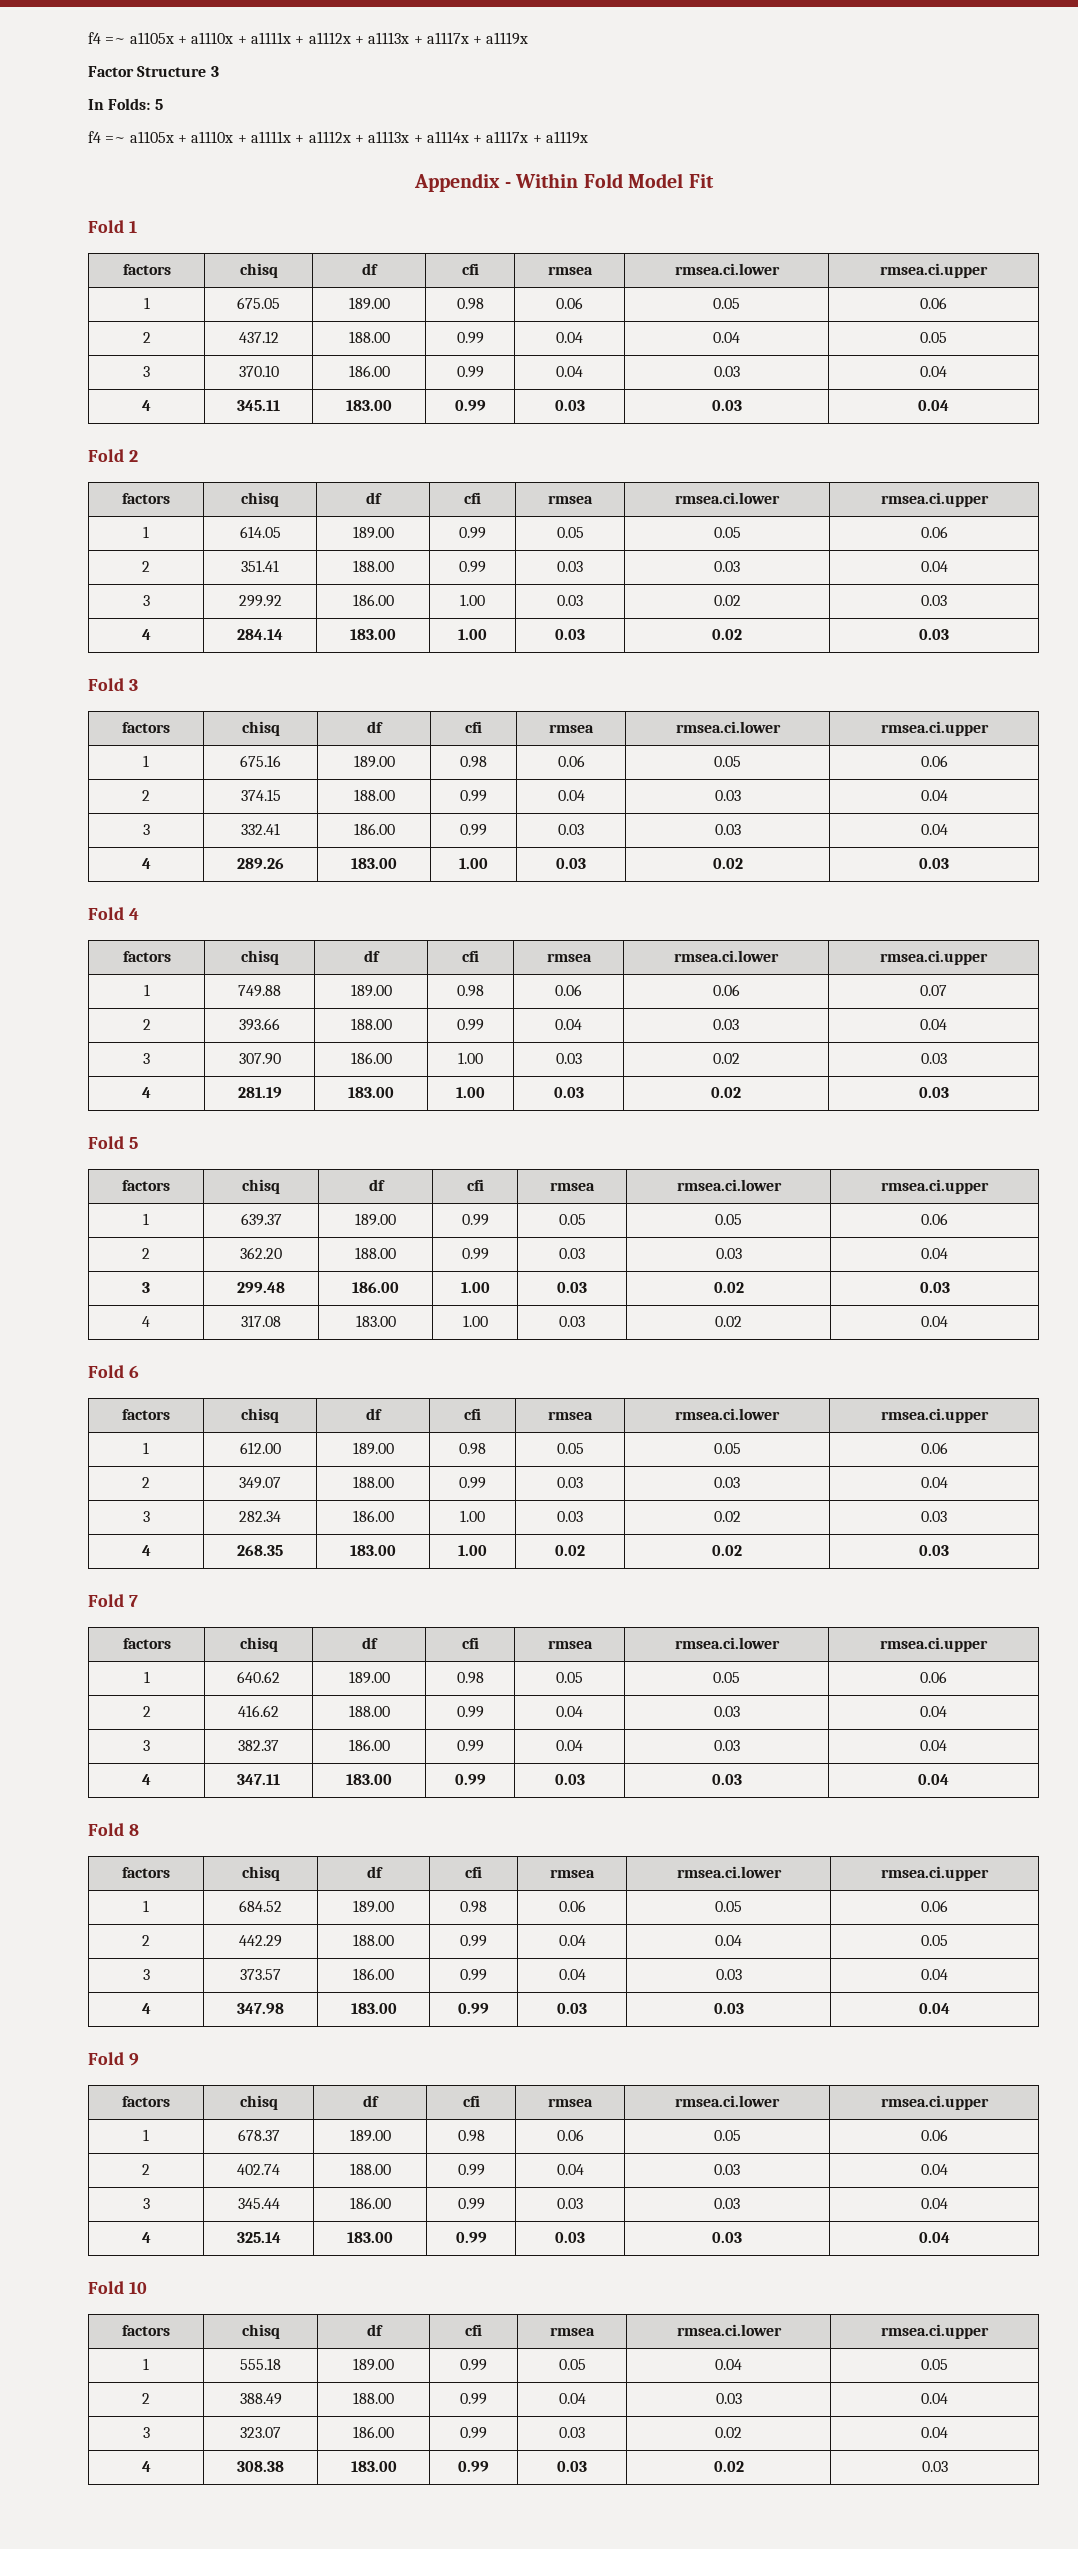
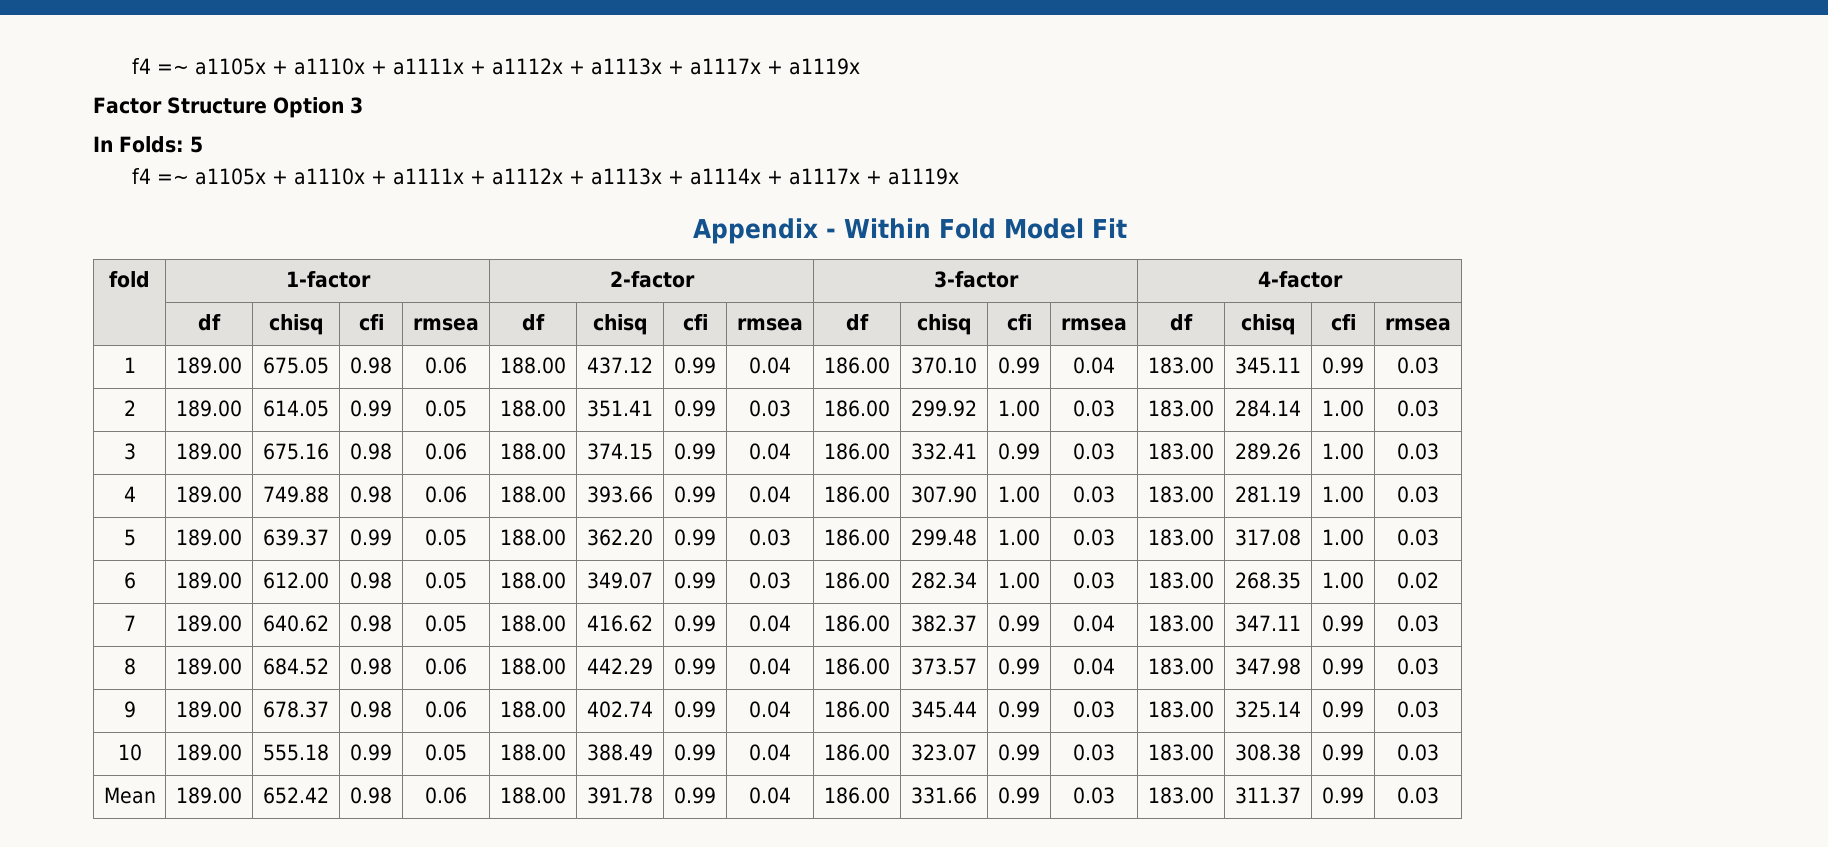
(207, 71) none -> [272,97,344,118] Option
[88,220,137,233] [122,264,171,275] [239,263,278,278] [362,263,378,275] [461,263,479,275] [547,266,593,275] [674,263,780,275] [880,263,988,278] [143,297,150,309] // Fold 1 // factors | chisq | df | cfi | rmsea | rmsea.ci.lower | rmsea.ci.upper // 1 -> [109,271,150,288] [285,271,371,288] [609,271,695,288] [933,271,1019,288] [1257,271,1343,288] [198,314,221,331] [268,314,324,335] [358,314,384,331] [413,318,479,331] [522,314,545,331] [592,314,648,335] [682,314,708,331] [737,318,803,331] [846,314,869,331] [916,314,972,335] [1006,314,1032,331] [1061,318,1127,331] [1170,314,1193,331] [1240,314,1296,335] [1330,314,1356,331] [1385,318,1451,331] [123,357,136,373] [176,357,242,374] // fold | 1-factor | 2-factor | 3-factor | 4-factor // | df | chisq | cfi | rmsea | df | chisq | cfi | rmsea | df | chisq | cfi | rmsea | df | chisq | cfi | rmsea // 1 | 189.00
[348,297,390,310] [456,298,484,310] [556,297,583,309] [713,298,740,309] [920,297,947,309] [142,332,151,343] | 189.00 | 0.98 | 0.06 | 0.05 | 0.06 // 2 -> [350,357,392,374] [425,357,467,374] [500,357,566,374] | 0.98 | 0.06 | 188.00
[348,331,390,343] [456,332,484,344] [556,332,583,343] [713,332,740,343] [920,332,947,343] [143,366,150,377] | 188.00 | 0.99 | 0.04 | 0.04 | 0.05 // 3 -> [674,357,716,374] [749,357,791,374] [824,357,890,374] | 0.99 | 0.04 | 186.00
[348,365,390,377] [456,366,484,378] [556,366,583,377] [713,366,740,377] [920,366,947,377] [142,400,151,411] [237,400,280,411] [346,400,392,411] [454,400,486,411] [554,400,585,411] [711,400,742,411] [918,400,949,411] [88,449,138,462] [122,493,170,504] [241,492,279,507] [366,492,382,504] [464,492,481,504] [548,495,593,504] [675,492,780,504] [880,492,989,507] [143,526,149,538] [239,526,281,538] [352,526,394,539] [459,527,486,539] [556,527,584,538] [713,527,741,538] [920,526,948,538] [142,561,150,572] [241,560,279,572] [352,560,394,572] [459,561,486,573] [557,561,583,572] [714,561,740,572] [920,561,948,572] [142,595,150,606] [238,595,282,607] [352,594,394,606] [460,594,485,606] [557,595,583,606] [713,595,741,606] [921,595,947,606] [141,629,151,640] [237,629,283,640] [350,629,396,640] [458,629,487,640] [555,629,585,640] [712,629,742,640] [919,629,949,640] [88,678,138,691] [122,722,170,733] [241,721,280,736] [367,721,383,733] [465,721,482,733] [549,724,594,733] [675,721,781,733] [880,721,989,736] [143,755,149,767] [240,755,281,767] [353,755,395,768] [460,756,487,768] [557,755,585,767] [714,756,741,767] [920,755,948,767] [142,790,150,801] [240,789,281,801] [353,789,395,801] [460,790,487,802] [557,790,585,801] [714,790,741,801] [920,790,948,801] [142,824,150,835] [241,823,280,835] [353,823,395,835] [460,824,487,836] [558,824,584,835] [714,824,741,835] [920,824,948,835] [141,858,151,869] [237,858,284,869] [351,858,397,869] [459,858,488,869] [556,858,586,869] [712,858,743,869] [919,858,949,869] [88,907,139,920] [122,951,171,962] [240,950,279,965] [364,950,380,962] [462,950,479,962] [546,953,592,962] [674,950,779,962] [880,950,988,965] [143,984,150,996] [238,985,281,997] [350,984,392,997] [457,985,484,997] [555,984,582,996] [712,984,740,996] [920,985,947,996] [142,1019,151,1030] [239,1018,280,1031] [350,1018,392,1030] [457,1019,484,1031] [555,1019,582,1030] [713,1019,739,1030] [920,1019,947,1030] [143,1053,150,1064] [238,1053,281,1065] [350,1052,392,1064] [458,1052,483,1064] [555,1053,582,1064] [712,1053,740,1064] [920,1053,947,1064] [142,1087,151,1098] [237,1087,282,1098] [348,1087,394,1098] [456,1087,485,1098] [553,1087,584,1098] [711,1087,741,1098] [918,1087,949,1098] [88,1136,138,1149] [122,1180,170,1191] [242,1179,280,1194] [368,1179,385,1191] [466,1179,484,1191] [550,1182,595,1191] [676,1179,782,1191] [881,1179,989,1194] [143,1213,149,1225] [240,1213,282,1226] [355,1213,396,1226] [461,1214,489,1226] [558,1214,586,1225] [715,1214,742,1225] [921,1213,948,1225] [142,1248,150,1259] [240,1247,282,1259] [355,1247,396,1259] [461,1248,489,1260] [559,1248,585,1259] [715,1248,742,1259] [921,1248,948,1259] [142,1282,150,1293] [237,1282,285,1293] [352,1282,399,1293] [460,1282,490,1293] [557,1282,587,1293] [713,1282,744,1293] [919,1282,950,1293] [142,1316,150,1327] [241,1315,281,1327] [355,1315,396,1327] [462,1315,488,1327] [559,1316,585,1327] [715,1316,742,1327] [921,1316,948,1327] [88,1365,139,1378] [122,1409,170,1420] [241,1408,279,1423] [366,1408,382,1420] [464,1408,481,1420] [548,1411,593,1420] [675,1408,780,1420] [880,1408,989,1423] [143,1442,149,1454] [239,1442,281,1454] [352,1442,394,1455] [459,1443,486,1455] [556,1443,584,1454] [713,1443,741,1454] [920,1442,948,1454] [142,1477,150,1488] [239,1477,281,1489] [352,1476,394,1488] [459,1477,486,1489] [557,1477,583,1488] [714,1477,740,1488] [920,1477,948,1488] [142,1511,150,1522] [239,1511,281,1522] [352,1510,394,1522] [460,1510,485,1522] [557,1511,583,1522] [713,1511,741,1522] [921,1511,947,1522] [141,1545,151,1556] [237,1545,283,1556] [350,1545,396,1556] [458,1545,487,1556] [555,1545,585,1556] [712,1545,742,1556] [919,1545,949,1556] [88,1594,138,1607] [122,1638,171,1649] [239,1637,278,1652] [362,1637,378,1649] [461,1637,479,1649] [547,1640,593,1649] [674,1637,780,1649] [880,1637,988,1652] [143,1671,150,1683] [237,1671,280,1683] [348,1671,390,1684] [456,1672,484,1684] [556,1672,583,1683] [713,1672,740,1683] [920,1671,947,1683] [142,1706,151,1717] [238,1705,279,1717] [348,1705,390,1717] [456,1706,484,1718] [556,1706,583,1717] [713,1706,740,1717] [920,1706,947,1717] [143,1740,150,1751] [238,1740,279,1751] [348,1739,390,1751] [456,1740,484,1752] [556,1740,583,1751] [713,1740,740,1751] [920,1740,947,1751] [142,1774,151,1785] [237,1774,280,1785] [346,1774,392,1785] [454,1774,486,1785] [554,1774,585,1785] [711,1774,742,1785] [918,1774,949,1785] [88,1823,139,1836] [122,1867,170,1878] [241,1866,280,1881] [366,1866,383,1878] [465,1866,482,1878] [550,1869,595,1878] [676,1866,782,1878] [881,1866,989,1881] [143,1900,149,1912] [239,1900,282,1912] [353,1900,394,1913] [460,1901,487,1913] [558,1900,586,1912] [715,1901,742,1912] [921,1900,948,1912] [142,1935,150,1946] [239,1935,282,1947] [353,1934,394,1946] [460,1935,487,1947] [558,1935,586,1946] [715,1935,742,1946] [921,1935,948,1946] [142,1969,150,1980] [240,1969,281,1980] [353,1968,394,1980] [460,1969,487,1981] [558,1969,586,1980] [715,1969,742,1980] [921,1969,948,1980] [141,2003,151,2014] [237,2003,284,2014] [350,2003,397,2014] [458,2003,489,2014] [557,2003,587,2014] [713,2003,744,2014] [919,2003,950,2014] [88,2052,139,2066] [122,2096,170,2107] [239,2095,278,2110] [363,2095,379,2107] [462,2095,480,2107] [548,2098,593,2107] [675,2095,780,2107] [880,2095,989,2110] [143,2129,149,2141] [237,2129,280,2141] [349,2129,391,2142] [457,2130,485,2142] [556,2129,584,2141] [713,2130,741,2141] [920,2129,948,2141] [142,2164,150,2175] [237,2164,280,2175] [349,2163,391,2175] [457,2164,485,2176] [556,2164,584,2175] [714,2164,740,2175] [920,2164,948,2175] [142,2198,150,2209] [237,2198,280,2209] [349,2197,391,2209] [457,2198,485,2210] [557,2198,583,2209] [714,2198,740,2209] [920,2198,948,2209] [141,2232,151,2243] [236,2232,281,2243] [347,2232,393,2243] [455,2232,487,2243] [555,2232,585,2243] [712,2232,742,2243] [918,2232,950,2243] [88,2281,147,2294] [122,2325,170,2336] [241,2324,280,2339] [366,2324,383,2336] [465,2324,482,2336] [550,2327,595,2336] [676,2324,782,2336] [881,2324,989,2339] [143,2358,149,2370] [240,2358,281,2370] [353,2358,394,2371] [460,2359,487,2371] [558,2359,586,2370] [715,2359,742,2370] [921,2359,948,2370] [142,2393,150,2404] [239,2393,282,2405] [353,2392,394,2404] [460,2393,487,2405] [558,2393,586,2404] [715,2393,742,2404] [921,2393,948,2404] [142,2427,150,2438] [240,2427,281,2438] [353,2426,394,2438] [460,2427,487,2439] [559,2427,585,2438] [715,2427,742,2438] [921,2427,948,2438] [141,2461,151,2472] [237,2461,284,2472] [350,2461,397,2472] [458,2461,489,2472] [557,2461,587,2472] [713,2461,744,2472] | 186.00 | 0.99 | 0.04 | 0.03 | 0.04 // 4 | 345.11 | 183.00 | 0.99 | 0.03 | 0.03 | 0.04 // Fold 2 // factors | chisq | df | cfi | rmsea | rmsea.ci.lower | rmsea.ci.upper // 1 | 614.05 | 189.00 | 0.99 | 0.05 | 0.05 | 0.06 // 2 | 351.41 | 188.00 | 0.99 | 0.03 | 0.03 | 0.04 // 3 | 299.92 | 186.00 | 1.00 | 0.03 | 0.02 | 0.03 // 4 | 284.14 | 183.00 | 1.00 | 0.03 | 0.02 | 0.03 // Fold 3 // factors | chisq | df | cfi | rmsea | rmsea.ci.lower | rmsea.ci.upper // 1 | 675.16 | 189.00 | 0.98 | 0.06 | 0.05 | 0.06 // 2 | 374.15 | 188.00 | 0.99 | 0.04 | 0.03 | 0.04 // 3 | 332.41 | 186.00 | 0.99 | 0.03 | 0.03 | 0.04 // 4 | 289.26 | 183.00 | 1.00 | 0.03 | 0.02 | 0.03 // Fold 4 // factors | chisq | df | cfi | rmsea | rmsea.ci.lower | rmsea.ci.upper // 1 | 749.88 | 189.00 | 0.98 | 0.06 | 0.06 | 0.07 // 2 | 393.66 | 188.00 | 0.99 | 0.04 | 0.03 | 0.04 // 3 | 307.90 | 186.00 | 1.00 | 0.03 | 0.02 | 0.03 // 4 | 281.19 | 183.00 | 1.00 | 0.03 | 0.02 | 0.03 // Fold 5 // factors | chisq | df | cfi | rmsea | rmsea.ci.lower | rmsea.ci.upper // 1 | 639.37 | 189.00 | 0.99 | 0.05 | 0.05 | 0.06 // 2 | 362.20 | 188.00 | 0.99 | 0.03 | 0.03 | 0.04 // 3 | 299.48 | 186.00 | 1.00 | 0.03 | 0.02 | 0.03 // 4 | 317.08 | 183.00 | 1.00 | 0.03 | 0.02 | 0.04 // Fold 6 // factors | chisq | df | cfi | rmsea | rmsea.ci.lower | rmsea.ci.upper // 1 | 612.00 | 189.00 | 0.98 | 0.05 | 0.05 | 0.06 // 2 | 349.07 | 188.00 | 0.99 | 0.03 | 0.03 | 0.04 // 3 | 282.34 | 186.00 | 1.00 | 0.03 | 0.02 | 0.03 // 4 | 268.35 | 183.00 | 1.00 | 0.02 | 0.02 | 0.03 // Fold 7 // factors | chisq | df | cfi | rmsea | rmsea.ci.lower | rmsea.ci.upper // 1 | 640.62 | 189.00 | 0.98 | 0.05 | 0.05 | 0.06 // 2 | 416.62 | 188.00 | 0.99 | 0.04 | 0.03 | 0.04 // 3 | 382.37 | 186.00 | 0.99 | 0.04 | 0.03 | 0.04 // 4 | 347.11 | 183.00 | 0.99 | 0.03 | 0.03 | 0.04 // Fold 8 // factors | chisq | df | cfi | rmsea | rmsea.ci.lower | rmsea.ci.upper // 1 | 684.52 | 189.00 | 0.98 | 0.06 | 0.05 | 0.06 // 2 | 442.29 | 188.00 | 0.99 | 0.04 | 0.04 | 0.05 // 3 | 373.57 | 186.00 | 0.99 | 0.04 | 0.03 | 0.04 // 4 | 347.98 | 183.00 | 0.99 | 0.03 | 0.03 | 0.04 // Fold 9 // factors | chisq | df | cfi | rmsea | rmsea.ci.lower | rmsea.ci.upper // 1 | 678.37 | 189.00 | 0.98 | 0.06 | 0.05 | 0.06 // 2 | 402.74 | 188.00 | 0.99 | 0.04 | 0.03 | 0.04 // 3 | 345.44 | 186.00 | 0.99 | 0.03 | 0.03 | 0.04 // 4 | 325.14 | 183.00 | 0.99 | 0.03 | 0.03 | 0.04 // Fold 10 // factors | chisq | df | cfi | rmsea | rmsea.ci.lower | rmsea.ci.upper // 1 | 555.18 | 189.00 | 0.99 | 0.05 | 0.04 | 0.05 // 2 | 388.49 | 188.00 | 0.99 | 0.04 | 0.03 | 0.04 // 3 | 323.07 | 186.00 | 0.99 | 0.03 | 0.02 | 0.04 // 4 | 308.38 | 183.00 | 0.99 | 0.03 | 0.02 -> [998,357,1040,374] [1073,357,1115,374] [1148,357,1214,374] [1235,357,1301,374] [1322,357,1364,374] [1397,357,1439,374] [123,400,136,416] [176,400,242,417] [263,400,329,417] [350,400,392,417] [425,400,467,417] [500,400,566,417] [587,400,653,417] [674,400,716,417] [749,400,791,417] [824,400,890,417] [911,400,977,417] [998,400,1040,417] [1073,400,1115,417] [1148,400,1214,417] [1235,400,1301,417] [1322,400,1364,417] [1397,400,1439,417] [123,443,136,460] [176,443,242,460] [263,443,329,460] [350,443,392,460] [425,443,467,460] [500,443,566,460] [587,443,653,460] [674,443,716,460] [749,443,791,460] [824,443,890,460] [911,443,977,460] [998,443,1040,460] [1073,443,1115,460] [1148,443,1214,460] [1235,443,1301,460] [1322,443,1364,460] [1397,443,1439,460] [123,486,136,502] [176,486,242,503] [263,486,329,503] [350,486,392,503] [425,486,467,503] [500,486,566,503] [587,486,653,503] [674,486,716,503] [749,486,791,503] [824,486,890,503] [911,486,977,503] [998,486,1040,503] [1073,486,1115,503] [1148,486,1214,503] [1235,486,1301,503] [1322,486,1364,503] [1397,486,1439,503] [123,529,136,546] [176,529,242,546] [263,529,329,546] [350,529,392,546] [425,529,467,546] [500,529,566,546] [587,529,653,546] [674,529,716,546] [749,529,791,546] [824,529,890,546] [911,529,977,546] [998,529,1040,546] [1073,529,1115,546] [1148,529,1214,546] [1235,529,1301,546] [1322,529,1364,546] [1397,529,1439,546] [123,572,136,589] [176,572,242,589] [263,572,329,589] [350,572,392,589] [425,572,467,589] [500,572,566,589] [587,572,653,589] [674,572,716,589] [749,572,791,589] [824,572,890,589] [911,572,977,589] [998,572,1040,589] [1073,572,1115,589] [1148,572,1214,589] [1235,572,1301,589] [1322,572,1364,589] [1397,572,1439,589] [123,615,136,631] [176,615,242,632] [263,615,329,632] [350,615,392,632] [425,615,467,632] [500,615,566,632] [587,615,653,632] [674,615,716,632] [749,615,791,632] [824,615,890,632] [911,615,977,632] [998,615,1040,632] [1073,615,1115,632] [1148,615,1214,632] [1235,615,1301,632] [1322,615,1364,632] [1397,615,1439,632] [123,658,136,675] [176,658,242,675] [263,658,329,675] [350,658,392,675] [425,658,467,675] [500,658,566,675] [587,658,653,675] [674,658,716,675] [749,658,791,675] [824,658,890,675] [911,658,977,675] [998,658,1040,675] [1073,658,1115,675] [1148,658,1214,675] [1235,658,1301,675] [1322,658,1364,675] [1397,658,1439,675] [123,701,136,718] [176,701,242,718] [263,701,329,718] [350,701,392,718] [425,701,467,718] [500,701,566,718] [587,701,653,718] [674,701,716,718] [749,701,791,718] [824,701,890,718] [911,701,977,718] [998,701,1040,718] [1073,701,1115,718] [1148,701,1214,718] [1235,701,1301,718] [1322,701,1364,718] [1397,701,1439,718] [117,744,142,761] [176,744,242,761] [263,744,329,761] [350,744,392,761] [425,744,467,761] [500,744,566,761] [587,744,653,761] [674,744,716,761] [749,744,791,761] [824,744,890,761] [911,744,977,761] [998,744,1040,761] [1073,744,1115,761] [1148,744,1214,761] [1235,744,1301,761] [1322,744,1364,761] [1397,744,1439,761] [103,787,156,804] [176,787,242,804] [263,787,329,804] [350,787,392,804] [425,787,467,804] [500,787,566,804] [587,787,653,804] [674,787,716,804] [749,787,791,804] [824,787,890,804] [911,787,977,804] [998,787,1040,804] [1073,787,1115,804] [1148,787,1214,804] [1235,787,1301,804] [1322,787,1364,804] | 0.99 | 0.04 | 183.00 | 345.11 | 0.99 | 0.03 // 2 | 189.00 | 614.05 | 0.99 | 0.05 | 188.00 | 351.41 | 0.99 | 0.03 | 186.00 | 299.92 | 1.00 | 0.03 | 183.00 | 284.14 | 1.00 | 0.03 // 3 | 189.00 | 675.16 | 0.98 | 0.06 | 188.00 | 374.15 | 0.99 | 0.04 | 186.00 | 332.41 | 0.99 | 0.03 | 183.00 | 289.26 | 1.00 | 0.03 // 4 | 189.00 | 749.88 | 0.98 | 0.06 | 188.00 | 393.66 | 0.99 | 0.04 | 186.00 | 307.90 | 1.00 | 0.03 | 183.00 | 281.19 | 1.00 | 0.03 // 5 | 189.00 | 639.37 | 0.99 | 0.05 | 188.00 | 362.20 | 0.99 | 0.03 | 186.00 | 299.48 | 1.00 | 0.03 | 183.00 | 317.08 | 1.00 | 0.03 // 6 | 189.00 | 612.00 | 0.98 | 0.05 | 188.00 | 349.07 | 0.99 | 0.03 | 186.00 | 282.34 | 1.00 | 0.03 | 183.00 | 268.35 | 1.00 | 0.02 // 7 | 189.00 | 640.62 | 0.98 | 0.05 | 188.00 | 416.62 | 0.99 | 0.04 | 186.00 | 382.37 | 0.99 | 0.04 | 183.00 | 347.11 | 0.99 | 0.03 // 8 | 189.00 | 684.52 | 0.98 | 0.06 | 188.00 | 442.29 | 0.99 | 0.04 | 186.00 | 373.57 | 0.99 | 0.04 | 183.00 | 347.98 | 0.99 | 0.03 // 9 | 189.00 | 678.37 | 0.98 | 0.06 | 188.00 | 402.74 | 0.99 | 0.04 | 186.00 | 345.44 | 0.99 | 0.03 | 183.00 | 325.14 | 0.99 | 0.03 // 10 | 189.00 | 555.18 | 0.99 | 0.05 | 188.00 | 388.49 | 0.99 | 0.04 | 186.00 | 323.07 | 0.99 | 0.03 | 183.00 | 308.38 | 0.99 | 0.03 // Mean | 189.00 | 652.42 | 0.98 | 0.06 | 188.00 | 391.78 | 0.99 | 0.04 | 186.00 | 331.66 | 0.99 | 0.03 | 183.00 | 311.37 | 0.99

